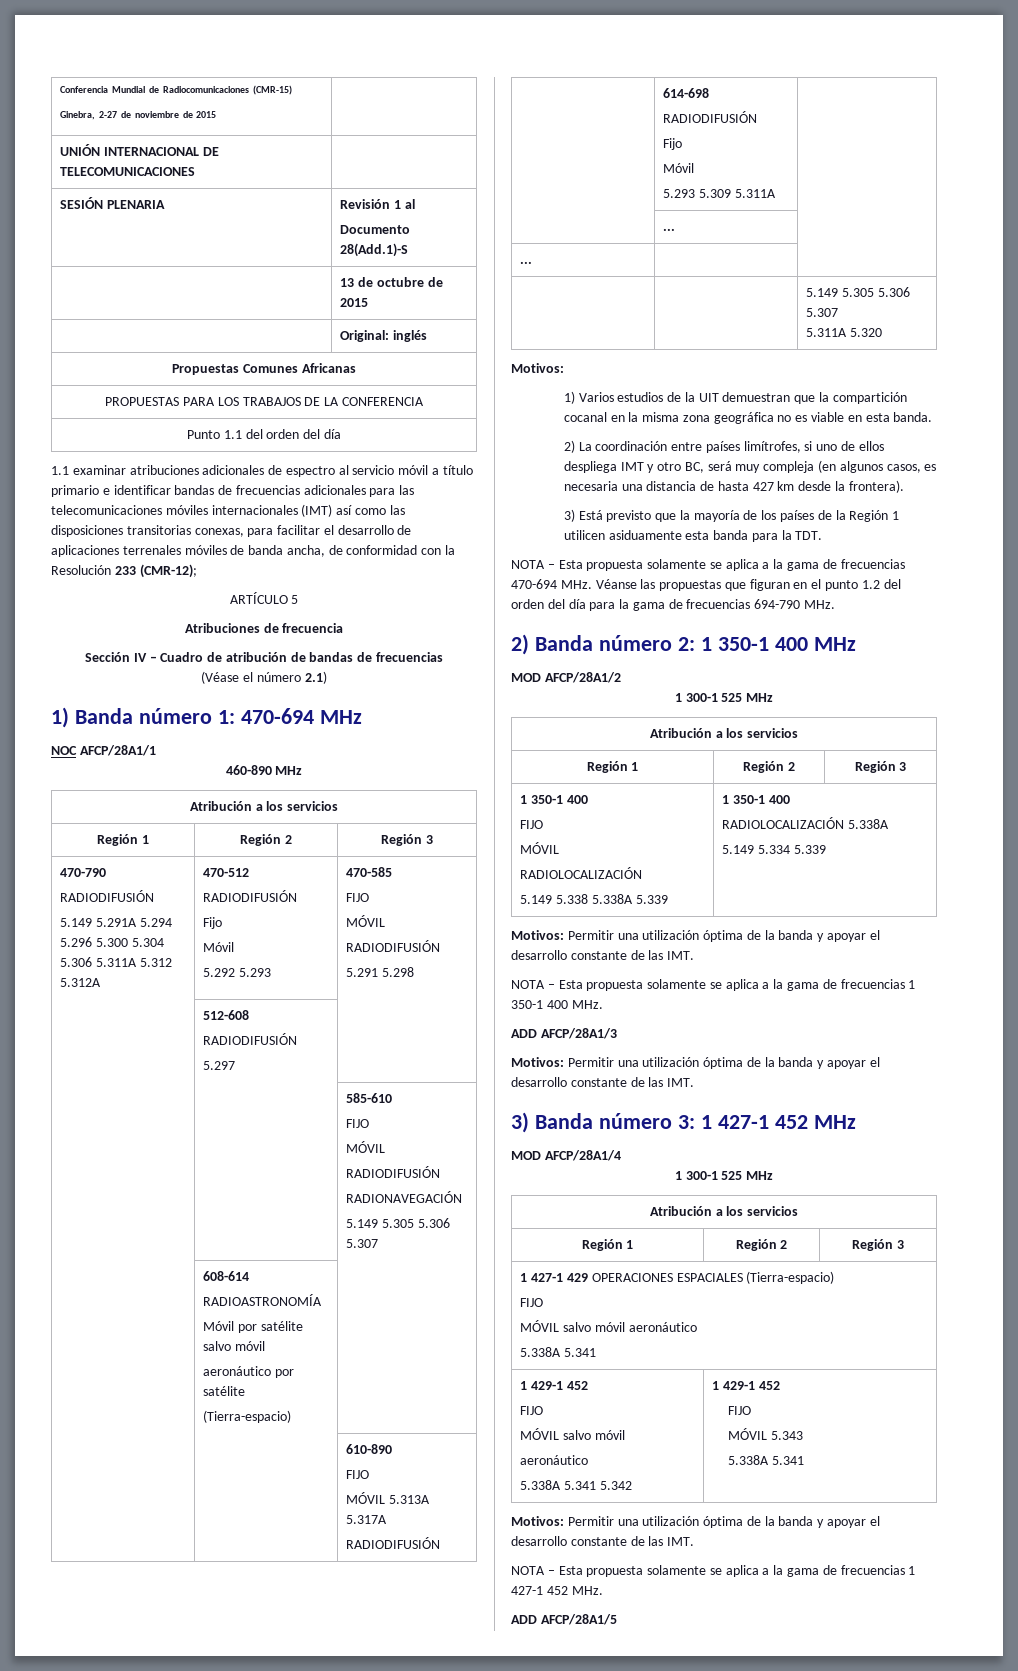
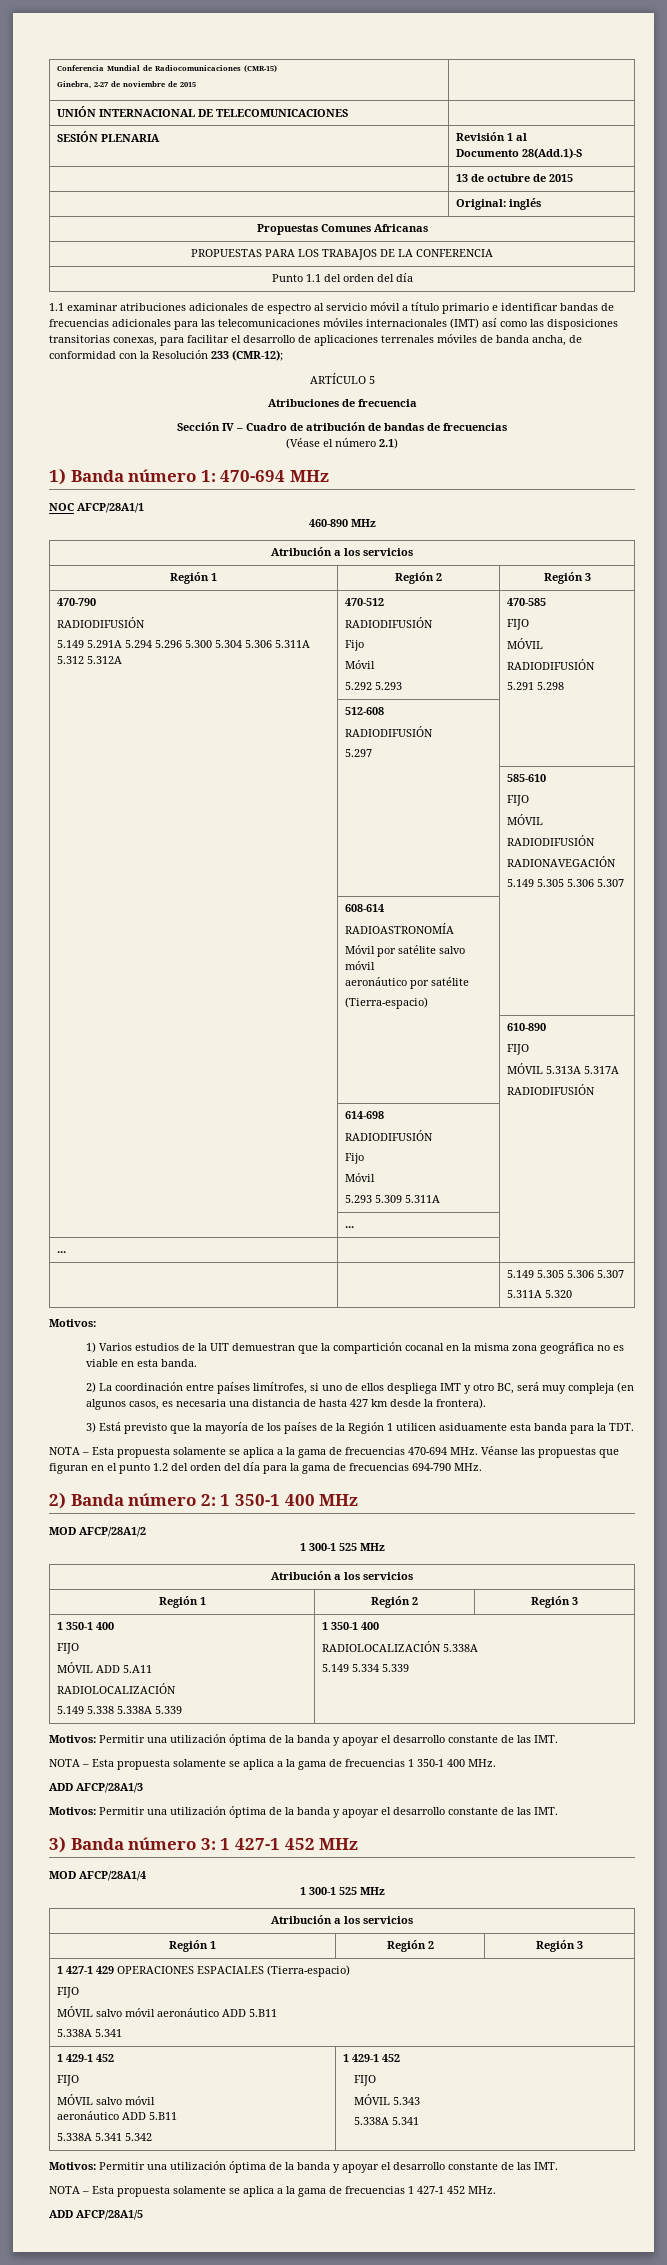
(560, 848) none -> [96,1665,153,1673] ADD 5.A11
(697, 1327) none -> [222,2009,278,2017] ADD 5.B11
(589, 1460) none -> [122,2112,178,2120] ADD 5.B11

